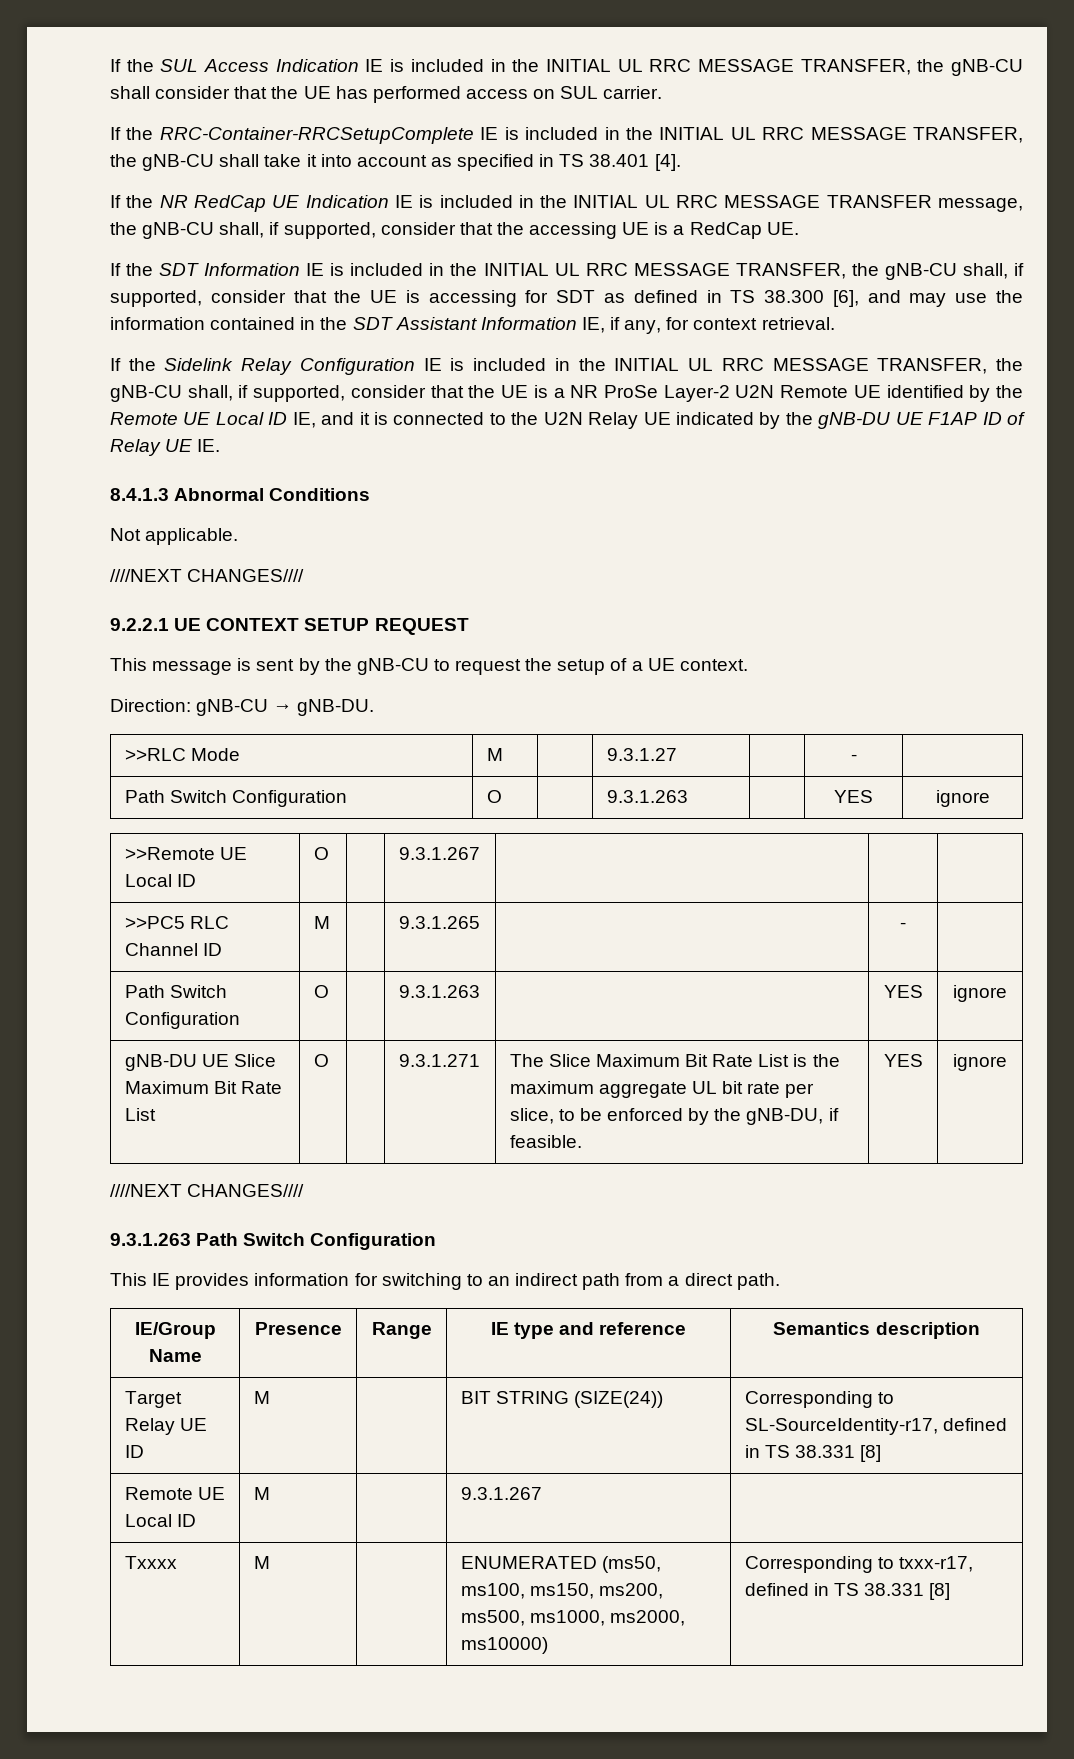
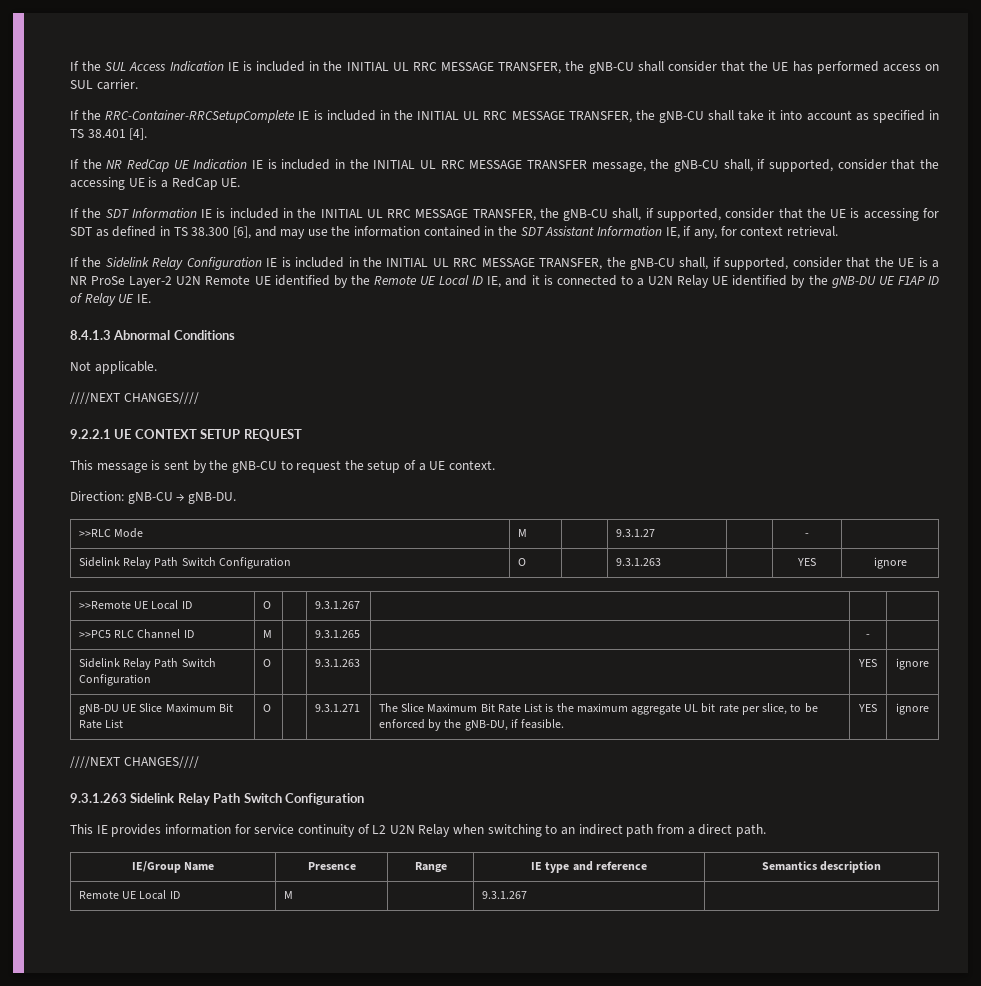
[511,412,539,425] the -> [636,278,644,286] a
[676,412,755,425] indicated -> [732,275,788,286] identified
(857, 757) none -> [78,557,152,569] Sidelink Relay
(906, 925) none -> [78,658,152,670] Sidelink Relay
(191, 1239) none -> [130,793,210,805] Sidelink Relay
(378, 1279) none -> [254,824,485,837] service continuity of L2 U2N Relay when
[124,1391,182,1408] [124,1418,207,1435] [124,1445,144,1458] [253,1391,270,1404] [460,1391,663,1408] [744,1391,894,1408] [744,1418,1007,1435] [744,1445,881,1462] // Target Relay UE ID | M | | BIT STRING (SIZE(24)) | Corresponding to SL-SourceIdentity-r17, defined in TS 38.331 [8] -> (882, 867) none
[124,1556,177,1569] [253,1556,270,1569] [460,1556,661,1573] [460,1583,663,1599] [460,1610,685,1626] [460,1637,548,1654] [744,1556,973,1573] [744,1583,951,1600] // Txxxx | M | | ENUMERATED (ms50, ms100, ms150, ms200, ms500, ms1000, ms2000, ms10000) | Corresponding to txxx-r17, defined in TS 38.331 [8] -> (527, 895) none

